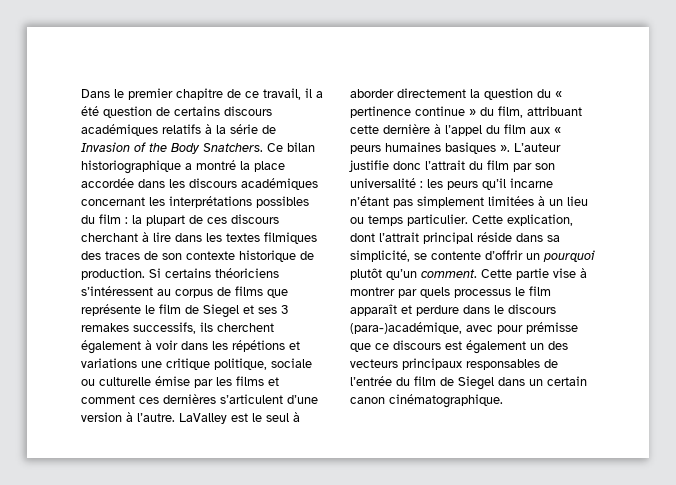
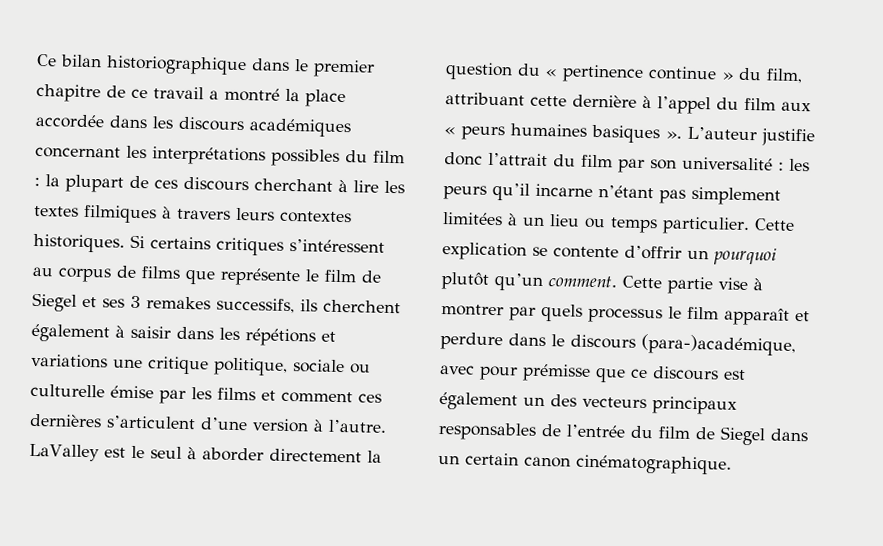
[81,89,110,98] Dans -> [37,53,290,76] Ce bilan historiographique dans
[263,88,323,100] [81,106,272,118] [81,124,276,136] [81,142,315,154] [81,160,181,174] travail, il a été question de certains discours académiques relatifs à la série de Invasion of the Body Snatchers. Ce bilan historiographique -> [153,86,204,100] travail
[175,233,202,242] dans -> (379, 186) none
[81,250,314,262] [81,268,145,280] des traces de son contexte historique de production. -> [162,206,352,224] [33,233,125,253] à travers leurs contextes historiques.
[215,268,279,278] théoriciens -> [216,237,284,256] critiques
[156,340,178,350] voir -> [130,325,171,339] saisir
[507,214,573,226] [350,232,560,244] [350,250,410,262] explication, dont l’attrait principal réside dans sa simplicité, -> [442,242,527,261] explication

